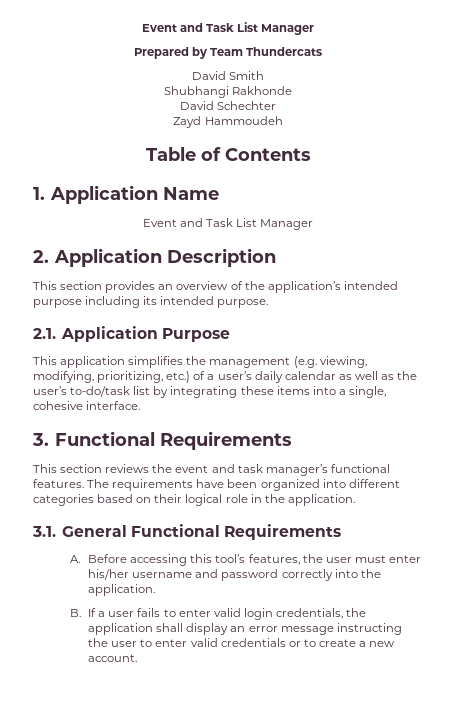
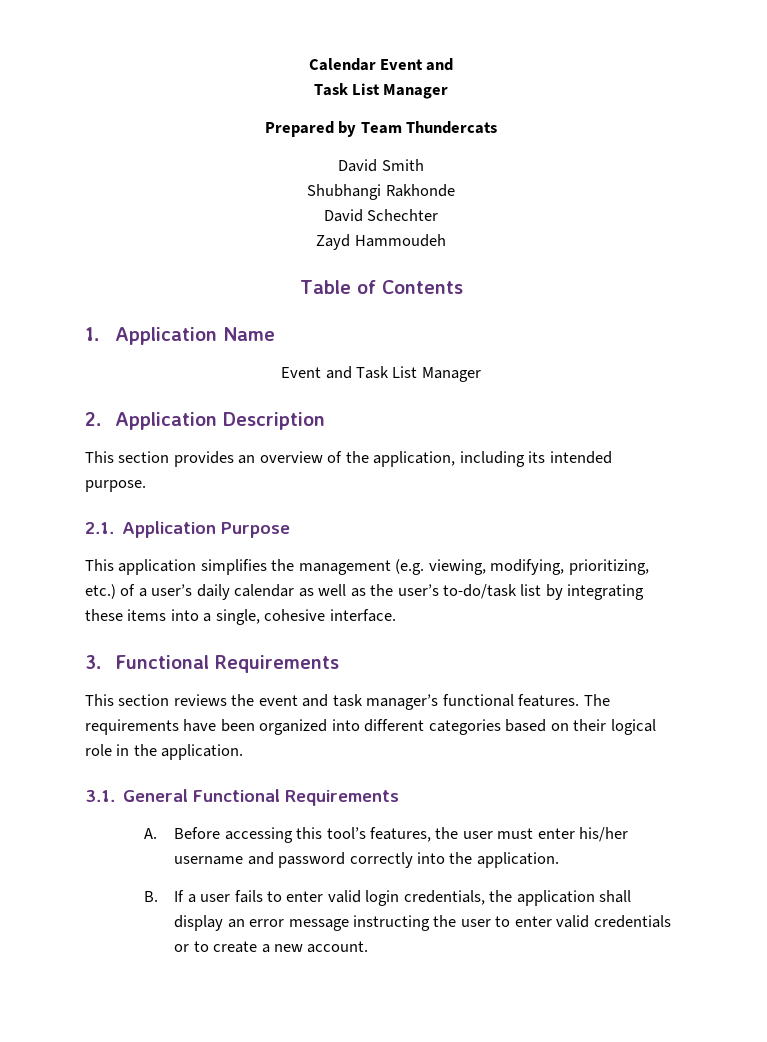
[141,23,203,32] Event and -> [308,58,454,71] Calendar Event and //
[267,281,398,293] [33,299,82,308] application’s intended purpose -> [373,451,456,467] application,

